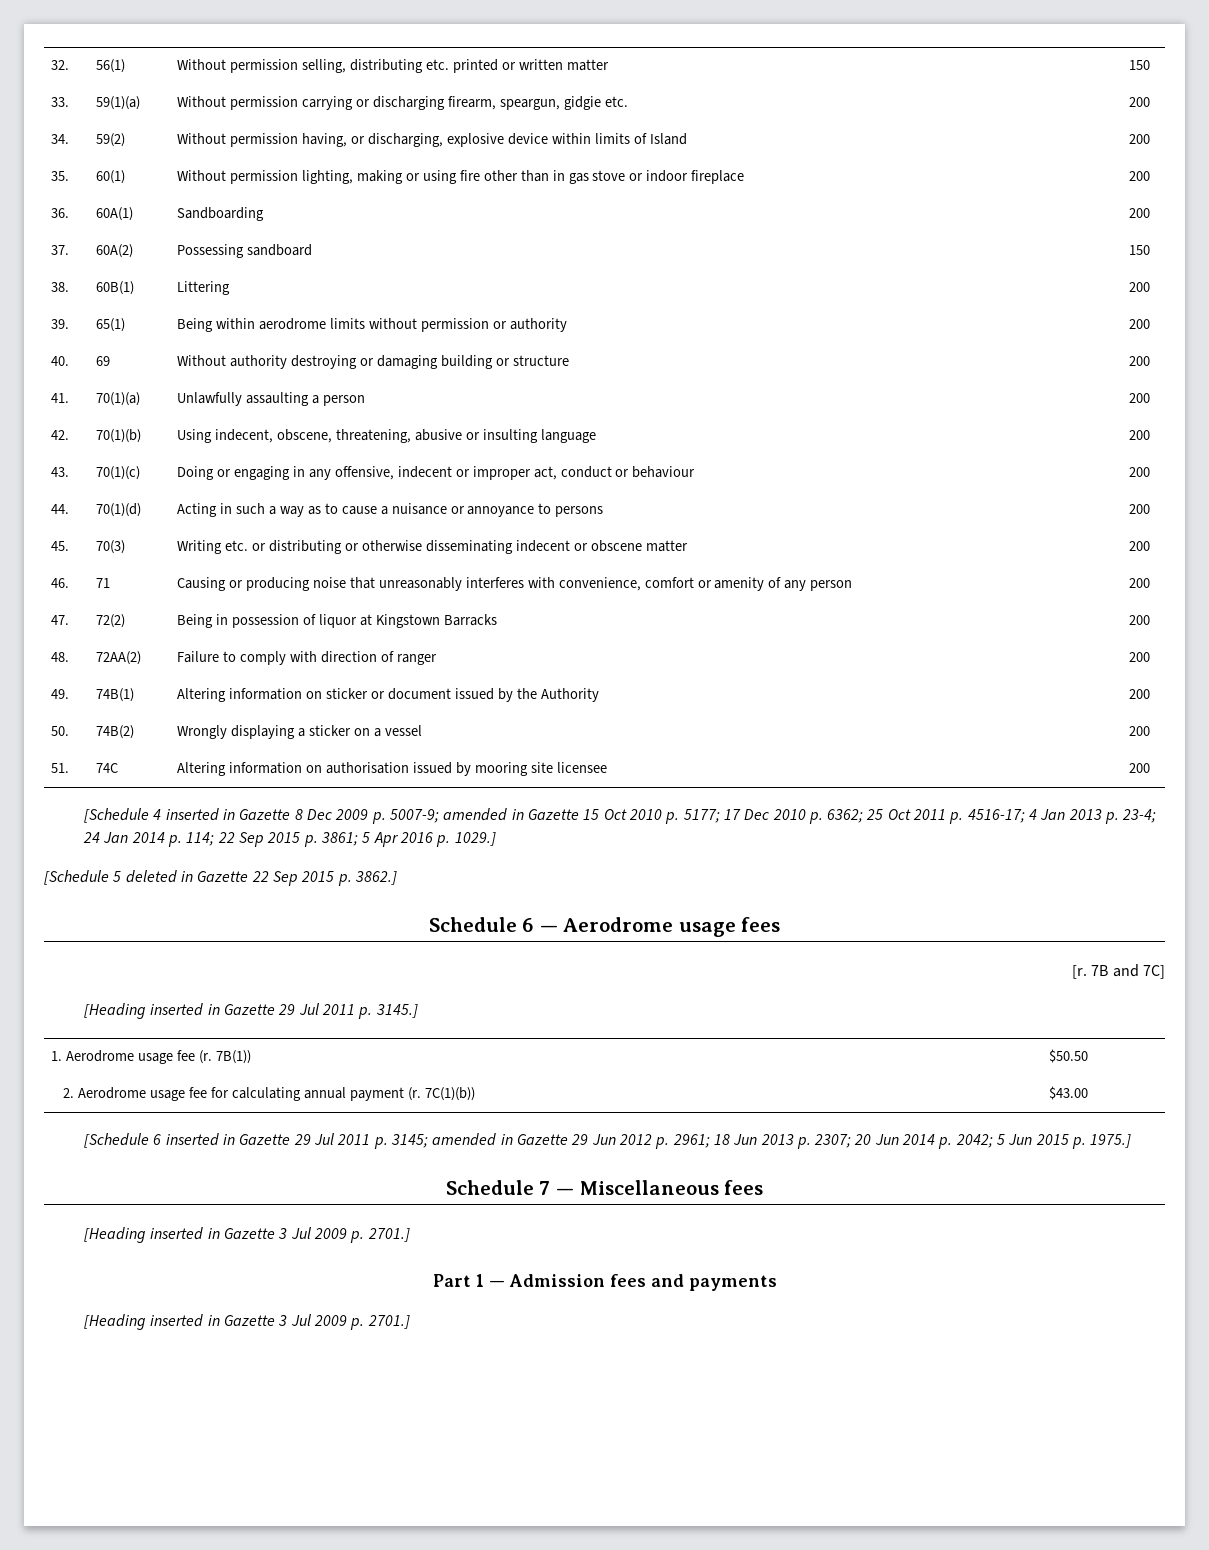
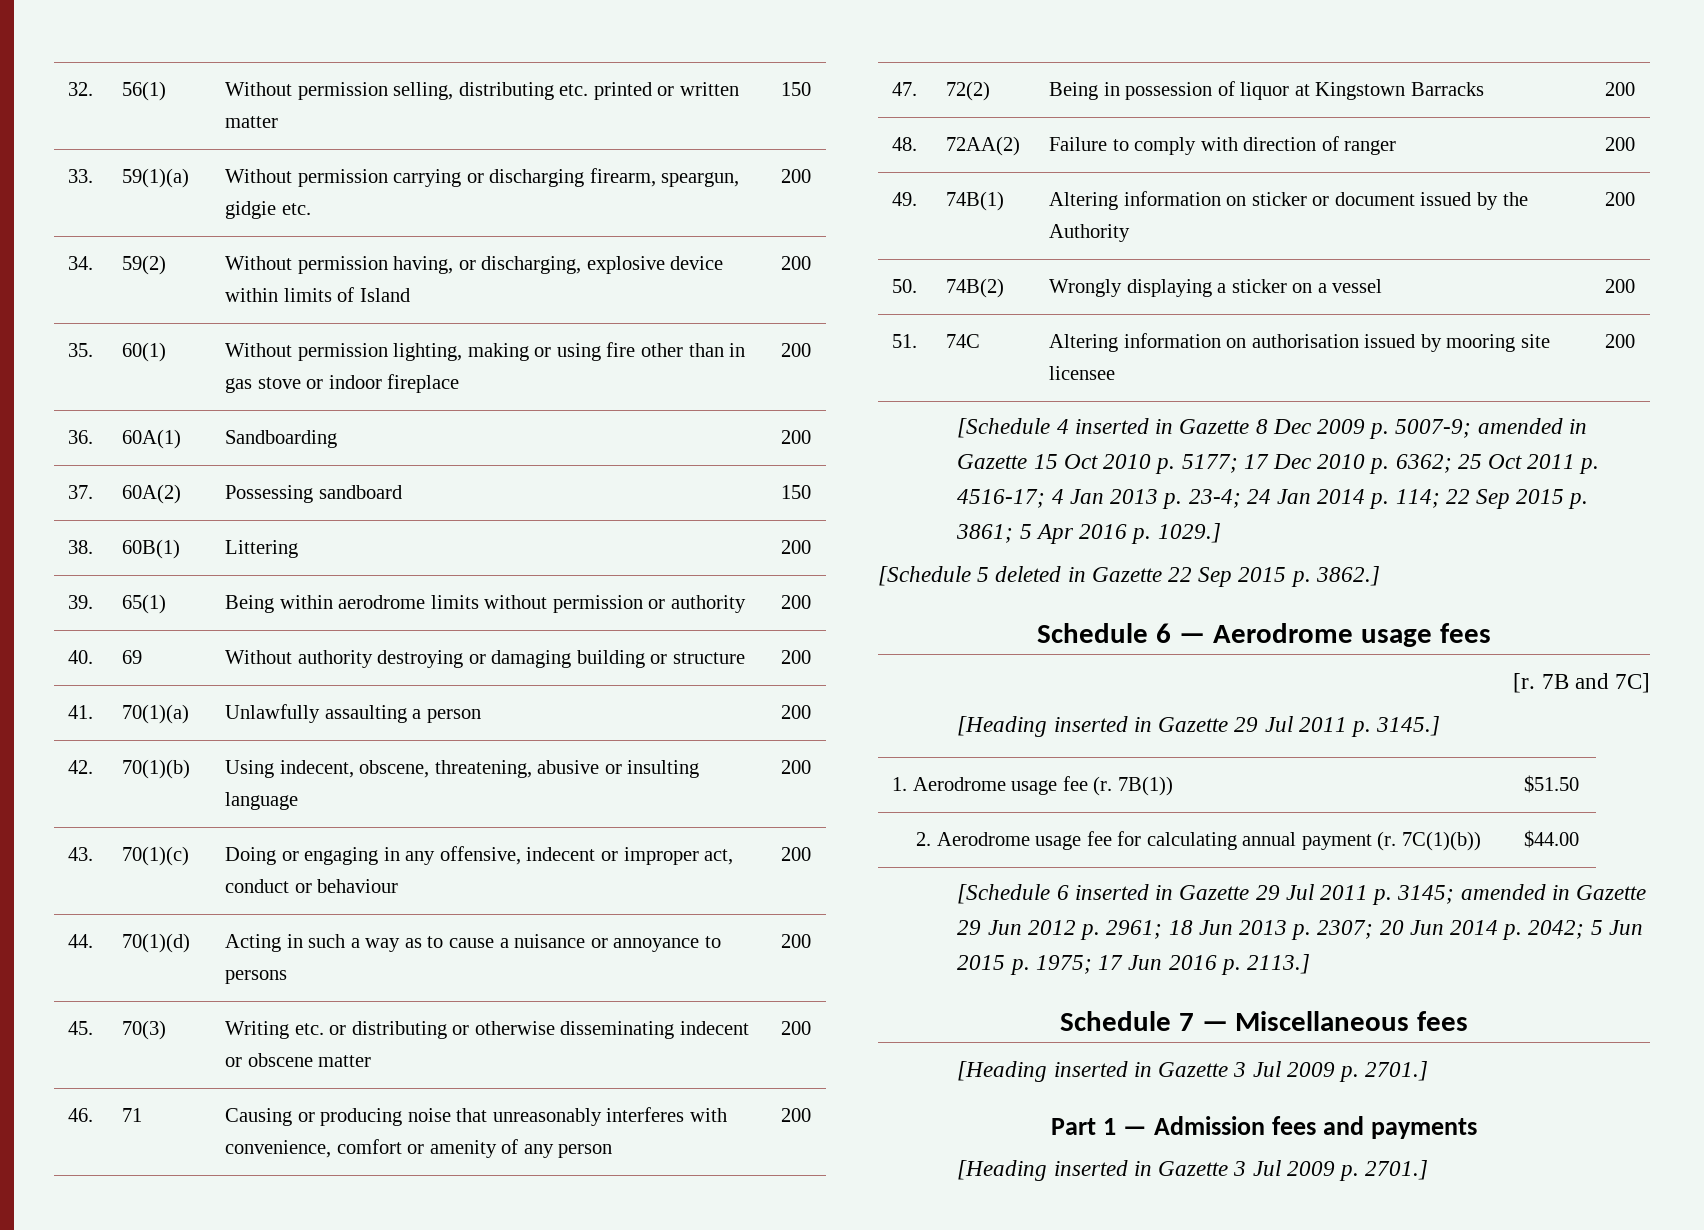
[1049,1049,1089,1063] $50.50 -> [1524,775,1580,793] $51.50
[1049,1086,1089,1100] $43.00 -> [1524,830,1580,848] $44.00
[1090,1134,1132,1148] 1975.] -> [1035,954,1310,975] 1975; 17 Jun 2016 p. 2113.]

